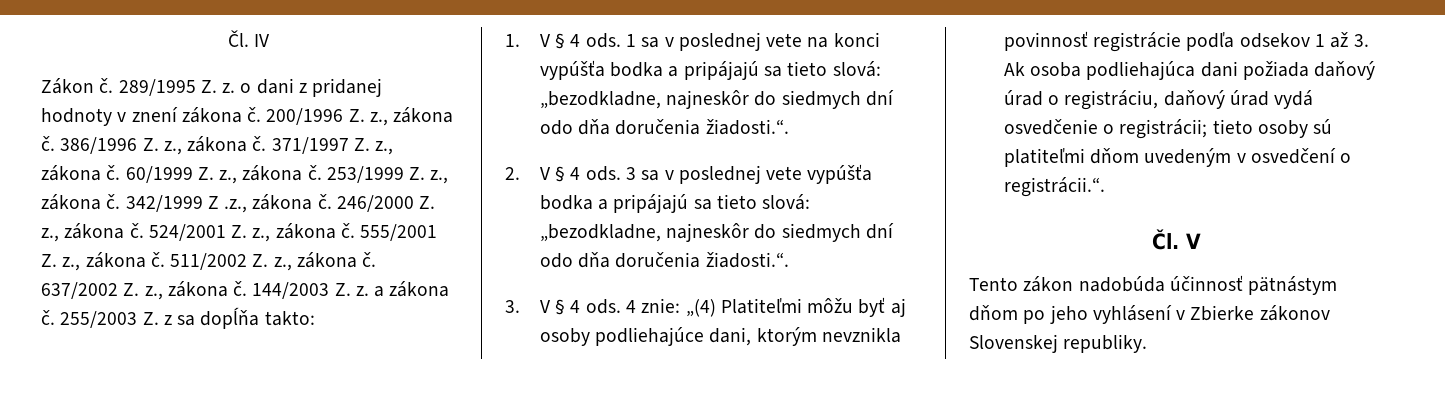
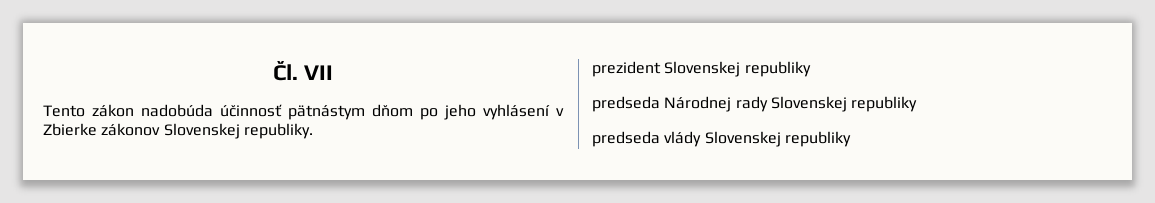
[227,30,271,47] [41,78,383,97] [41,107,454,126] [41,136,394,155] [41,165,449,184] [41,194,436,213] [41,223,438,242] [41,252,377,271] [41,281,450,300] [41,307,315,329] [505,32,880,51] [539,60,881,80] [539,90,894,109] [539,119,789,135] [505,164,873,184] [539,194,811,213] [539,223,894,242] [539,252,789,268] [505,297,906,317] [539,327,901,346] [1003,31,1369,52] [1003,61,1376,80] [1003,90,1314,110] [1003,119,1333,139] [1003,148,1352,167] [1003,177,1105,197] [1152,229,1201,250] Čl. IV // Zákon č. 289/1995 Z. z. o dani z pridanej hodnoty v znení zákona č. 200/1996 Z. z., zákona č. 386/1996 Z. z., zákona č. 371/1997 Z. z., zákona č. 60/1999 Z. z., zákona č. 253/1999 Z. z., zákona č. 342/1999 Z .z., zákona č. 246/2000 Z. z., zákona č. 524/2001 Z. z., zákona č. 555/2001 Z. z., zákona č. 511/2002 Z. z., zákona č. 637/2002 Z. z., zákona č. 144/2003 Z. z. a zákona č. 255/2003 Z. z sa dopĺňa takto: // 1. V § 4 ods. 1 sa v poslednej vete na konci vypúšťa bodka a pripájajú sa tieto slová: „bezodkladne, najneskôr do siedmych dní odo dňa doručenia žiadosti.“. // 2. V § 4 ods. 3 sa v poslednej vete vypúšťa bodka a pripájajú sa tieto slová: „bezodkladne, najneskôr do siedmych dní odo dňa doručenia žiadosti.“. // 3. V § 4 ods. 4 znie: „(4) Platiteľmi môžu byť aj osoby podliehajúce dani, ktorým nevznikla povinnosť registrácie podľa odsekov 1 až 3. Ak osoba podliehajúca dani požiada daňový úrad o registráciu, daňový úrad vydá osvedčenie o registrácii; tieto osoby sú platiteľmi dňom uvedeným v osvedčení o registrácii.“. // Čl. V -> [272,60,334,81] Čl. VII
(1148, 343) none -> [592,61,811,77] [592,96,918,112] [592,131,851,147] // prezident Slovenskej republiky // predseda Národnej rady Slovenskej republiky // predseda vlády Slovenskej republiky

